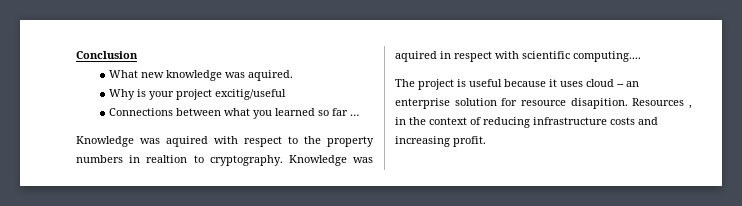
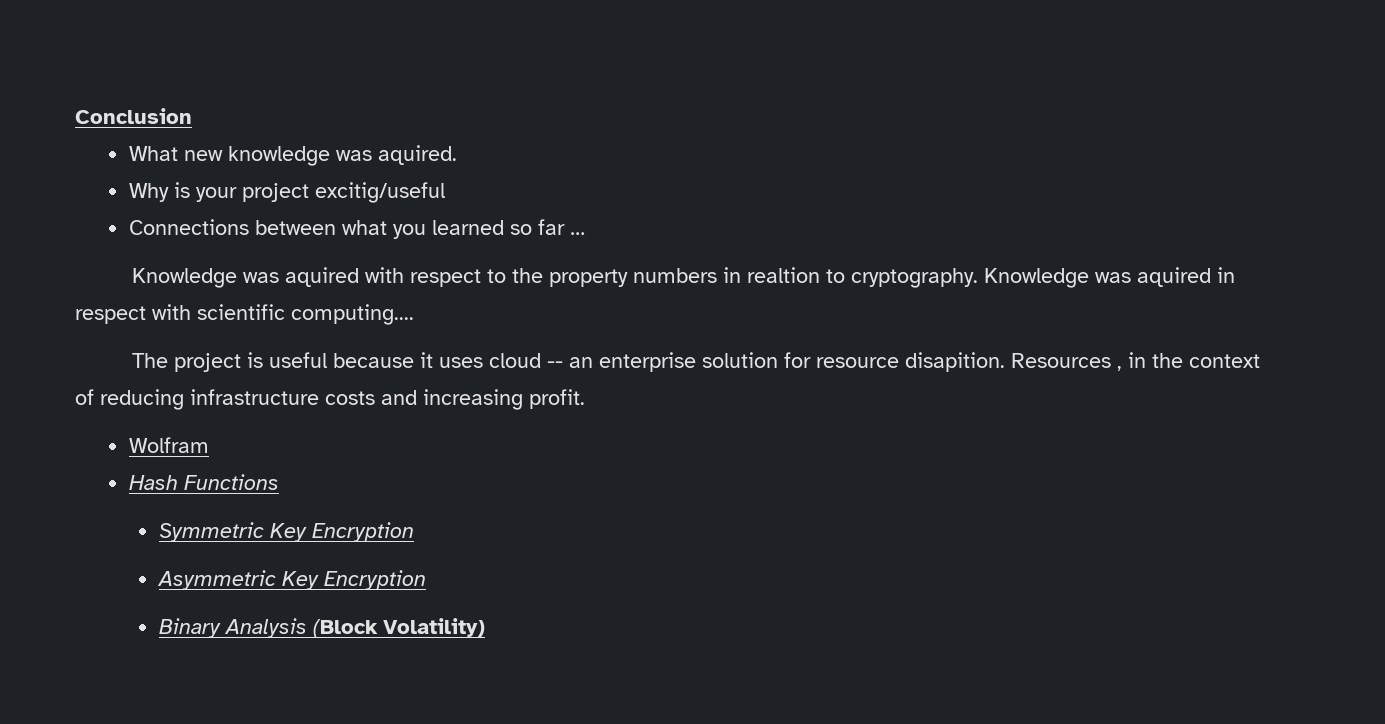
(486, 141) none -> [128,437,209,453] [128,474,279,490] [158,522,414,542] [156,570,426,590] [158,618,485,638] // Wolfram // Hash Functions // Symmetric Key Encryption // Asymmetric Key Encryption // Binary Analysis (Block Volatility)

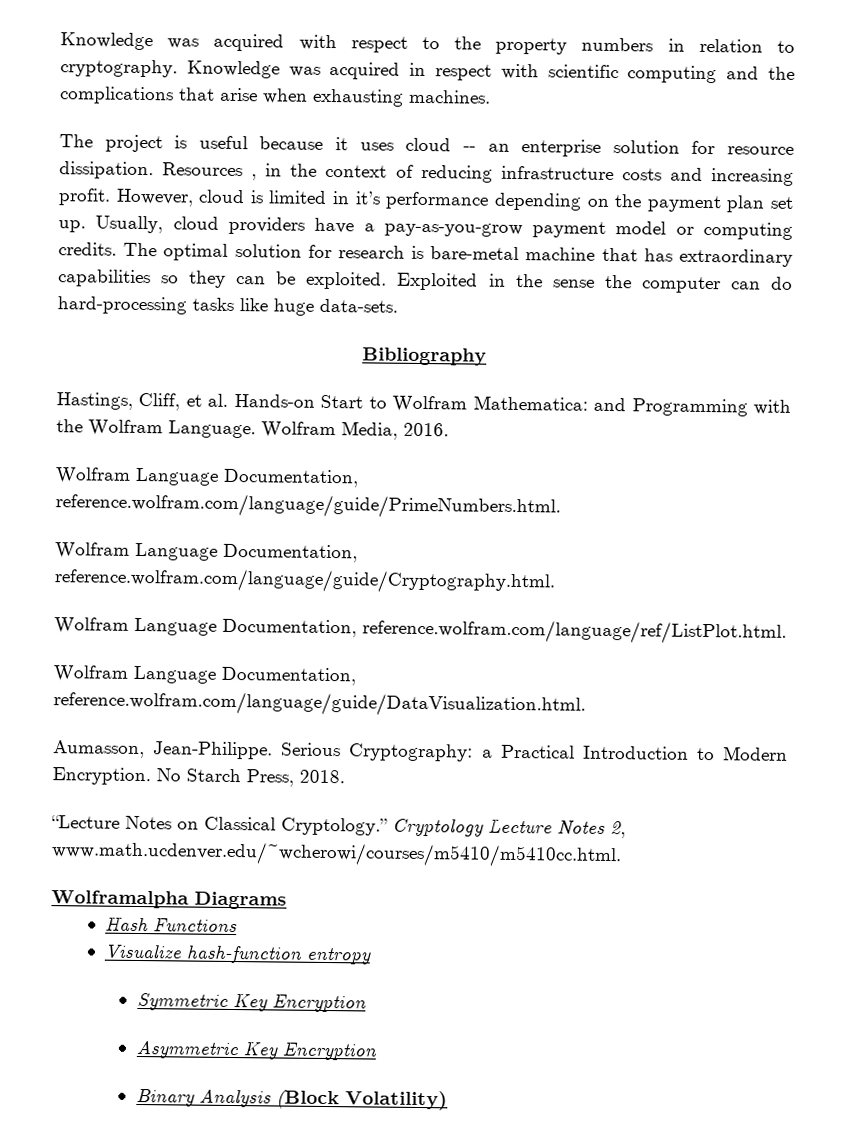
[75,108,192,124] [128,145,457,166] [128,182,445,203] [128,219,585,239] [131,267,359,288] Conclusion // What new knowledge was aquired. // Why is your project excitig/useful // Connections between what you learned so far … // Knowledge was aquired -> [60,32,285,52] Knowledge was acquired
[746,267,820,283] realtion -> [698,38,763,53] relation
[1136,267,1211,287] aquired -> [329,61,401,80] acquired
[291,304,414,325] computing.... -> [627,65,795,84] [59,86,491,107] computing and the complications that arise when exhausting machines.
[904,352,1005,372] disapition. -> [59,161,154,180] dissipation.
[128,437,209,453] // Wolfram -> [115,188,795,213] [58,215,793,240] [58,242,793,267] [58,269,794,294] [57,296,398,316] [362,347,487,366] [56,392,792,417] [56,419,449,440] [55,467,359,488] [55,492,561,520] [55,542,358,563] [54,567,556,595] [54,617,787,645] [53,665,356,686] [53,690,586,718] [53,740,788,762] [52,767,345,787] [51,815,626,839] [51,840,622,869] [51,890,287,910] However, cloud is limited in it’s performance depending on the payment plan set up. Usually, cloud providers have a pay-as-you-grow payment model or computing credits. The optimal solution for research is bare-metal machine that has extraordinary capabilities so they can be exploited. Exploited in the sense the computer can do hard-processing tasks like huge data-sets. // Bibliography // Hastings, Cliff, et al. Hands-on Start to Wolfram Mathematica: and Programming with the Wolfram Language. Wolfram Media, 2016. // Wolfram Language Documentation, reference.wolfram.com/language/guide/PrimeNumbers.html. // Wolfram Language Documentation, reference.wolfram.com/language/guide/Cryptography.html. // Wolfram Language Documentation, reference.wolfram.com/language/ref/ListPlot.html. // Wolfram Language Documentation, reference.wolfram.com/language/guide/DataVisualization.html. // Aumasson, Jean-Philippe. Serious Cryptography: a Practical Introduction to Modern Encryption. No Starch Press, 2018. // “Lecture Notes on Classical Cryptology.” Cryptology Lecture Notes 2, www.math.ucdenver.edu/~wcherowi/courses/m5410/m5410cc.html. // Wolframalpha Diagrams
(279, 482) none -> [103,944,371,965] // Visualize hash-function entropy

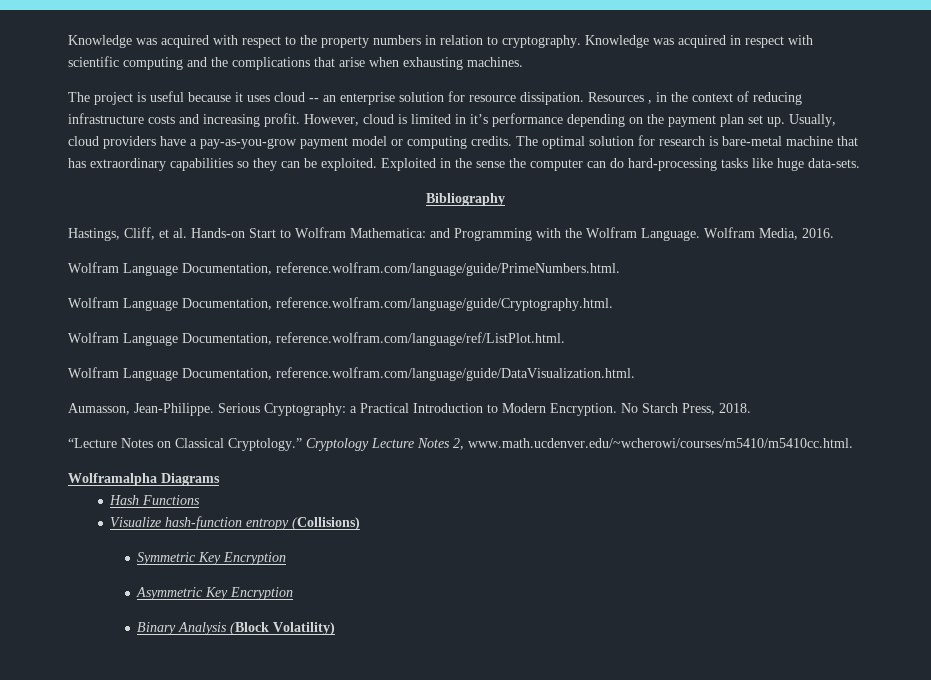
(371, 956) none -> [292,517,361,530] (Collisions)

